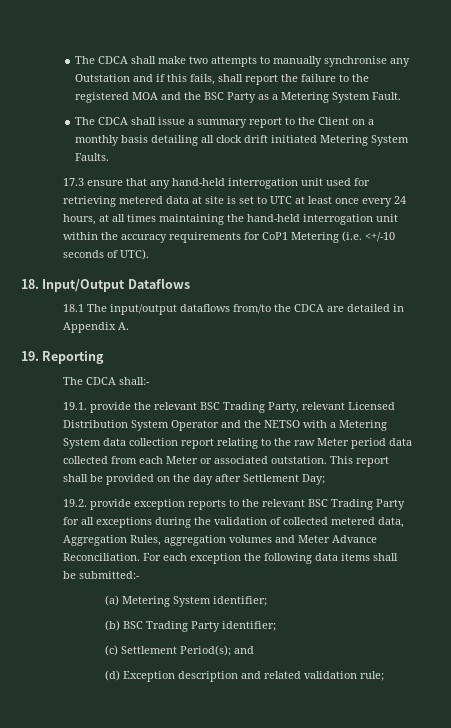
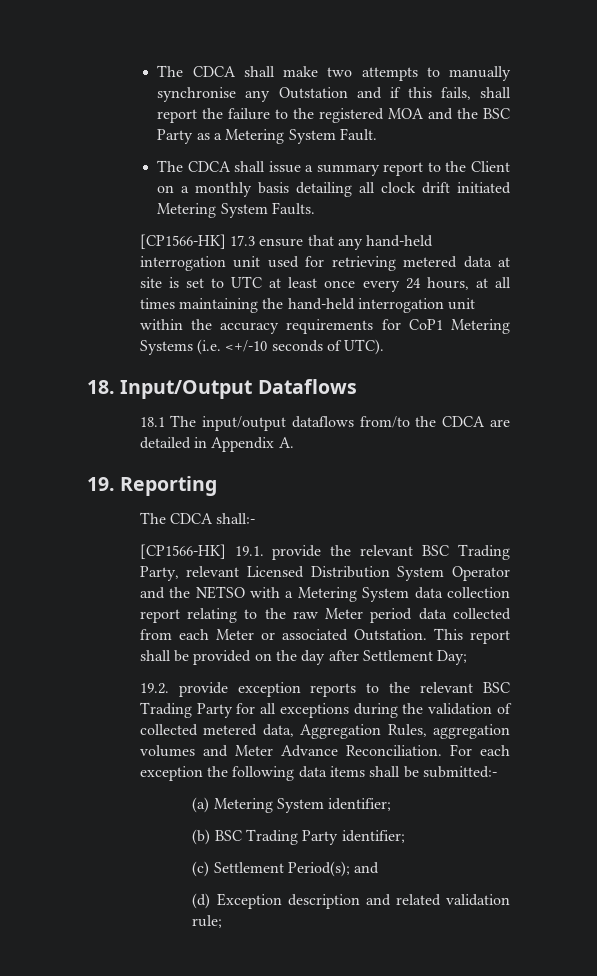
(109, 157) none -> [139,234,226,249] [CP1566-HK]
(339, 237) none -> [139,340,193,355] Systems
(150, 381) none -> [139,544,226,559] [CP1566-HK]
[270,456,327,464] outstation. -> [353,629,427,641] Outstation.

